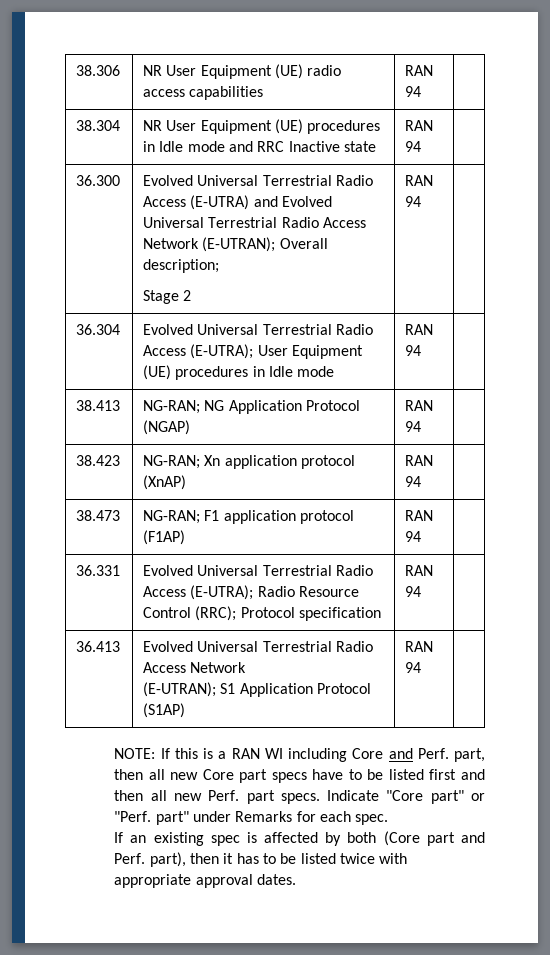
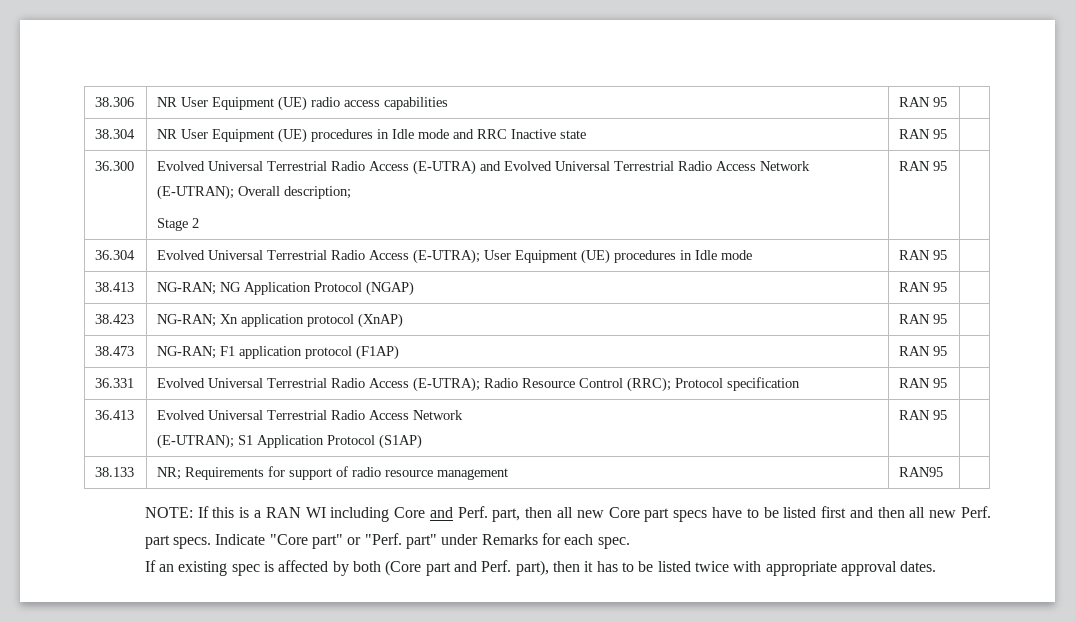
[405,86,422,97] 94 -> [933,97,948,107] 95
[405,141,422,152] 94 -> [933,129,948,139] 95
[405,196,422,207] 94 -> [933,161,948,171] 95
[405,345,422,356] 94 -> [933,250,948,260] 95
[405,421,422,432] 94 -> [933,282,948,292] 95
[405,476,422,487] 94 -> [933,314,948,324] 95
[405,531,422,542] 94 -> [933,346,948,356] 95
[405,586,422,597] 94 -> [933,378,948,388] 95
[405,662,422,673] 94 -> [933,410,948,420] [95,467,135,477] [157,466,509,480] [899,467,944,477] 95 | // 38.133 | NR; Requirements for support of radio resource management | RAN95

